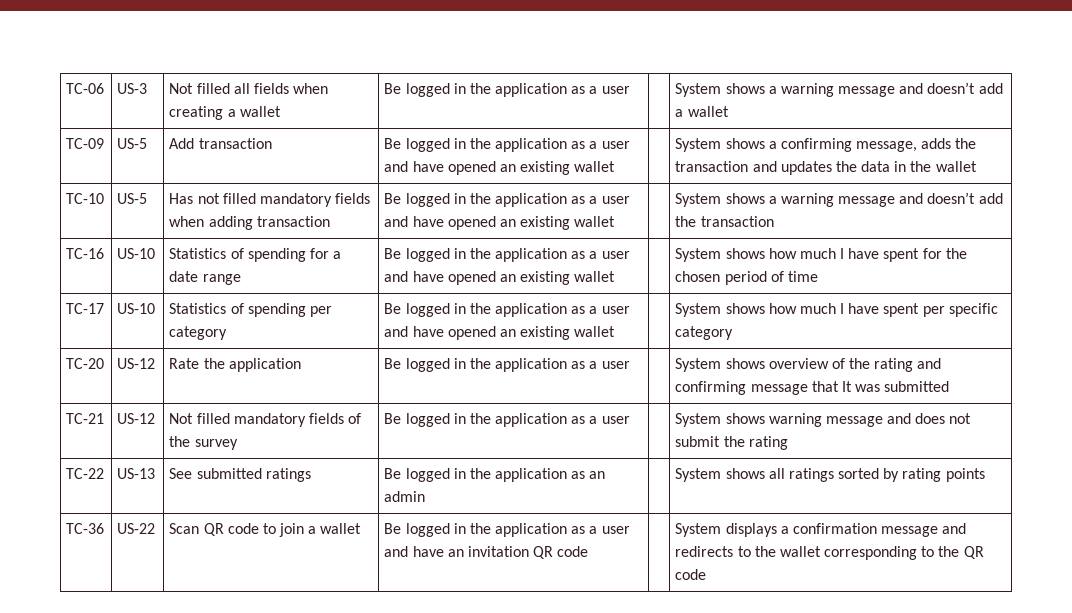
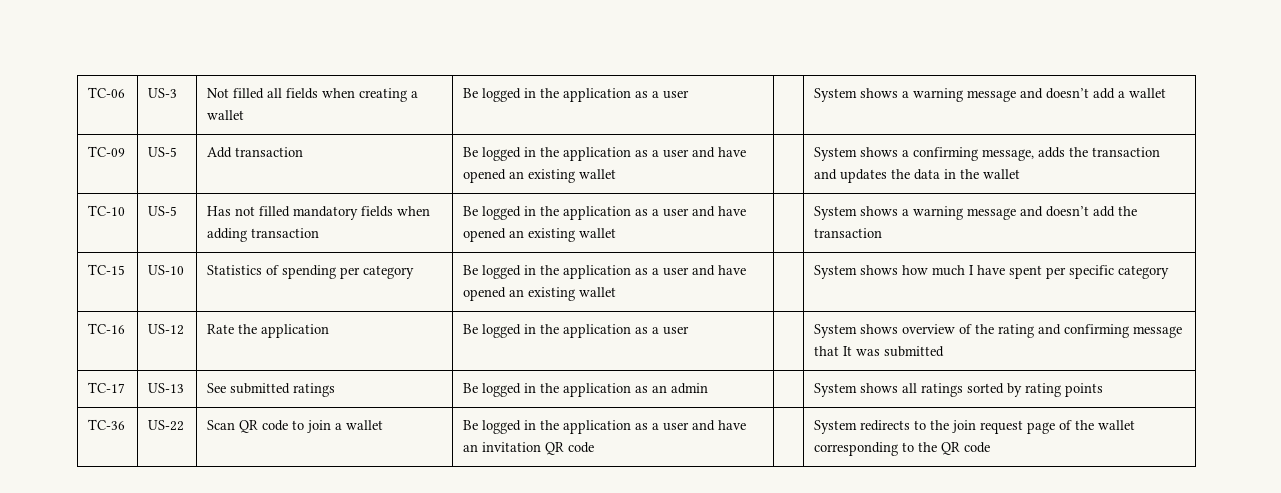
[66,248,105,259] [117,248,156,259] [169,248,342,262] [169,271,241,285] [384,248,630,262] [384,271,616,285] [675,248,967,262] [675,271,818,285] [66,303,105,314] TC-16 | US-10 | Statistics of spending for a date range | Be logged in the application as a user and have opened an existing wallet | | System shows how much I have spent for the chosen period of time // TC-17 -> [88,264,126,275] TC-15
[66,358,105,369] TC-20 -> [88,323,126,334] TC-16
[66,413,105,424] [117,413,156,424] [169,413,362,427] [169,436,238,450] [384,413,630,427] [675,413,972,427] [675,436,788,450] [66,468,105,479] TC-21 | US-12 | Not filled mandatory fields of the survey | Be logged in the application as a user | | System shows warning message and does not submit the rating // TC-22 -> [88,382,126,393] TC-17
[725,523,967,537] [675,546,751,557] displays a confirmation message and redirects to -> [860,420,1073,434] redirects to the join request page of

